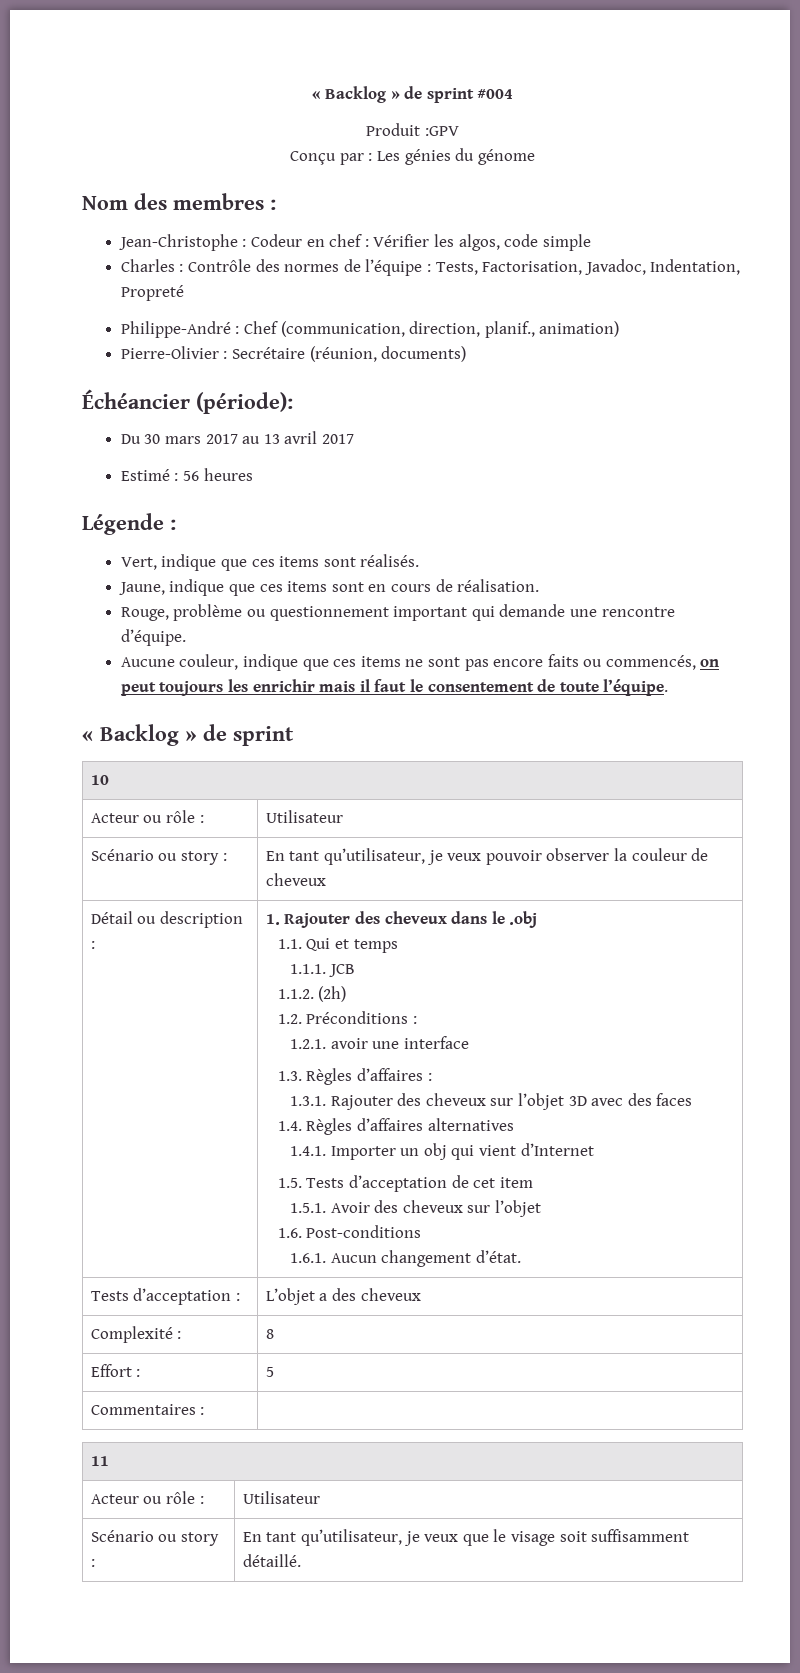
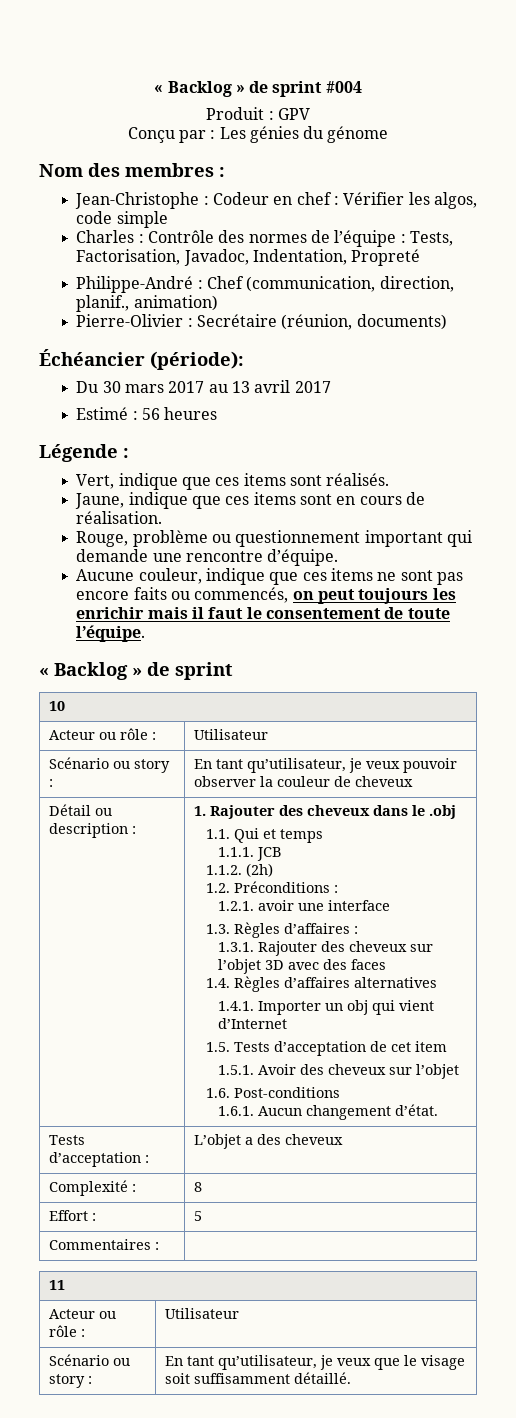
[424,126,459,136] :GPV -> [268,108,310,120] : GPV

